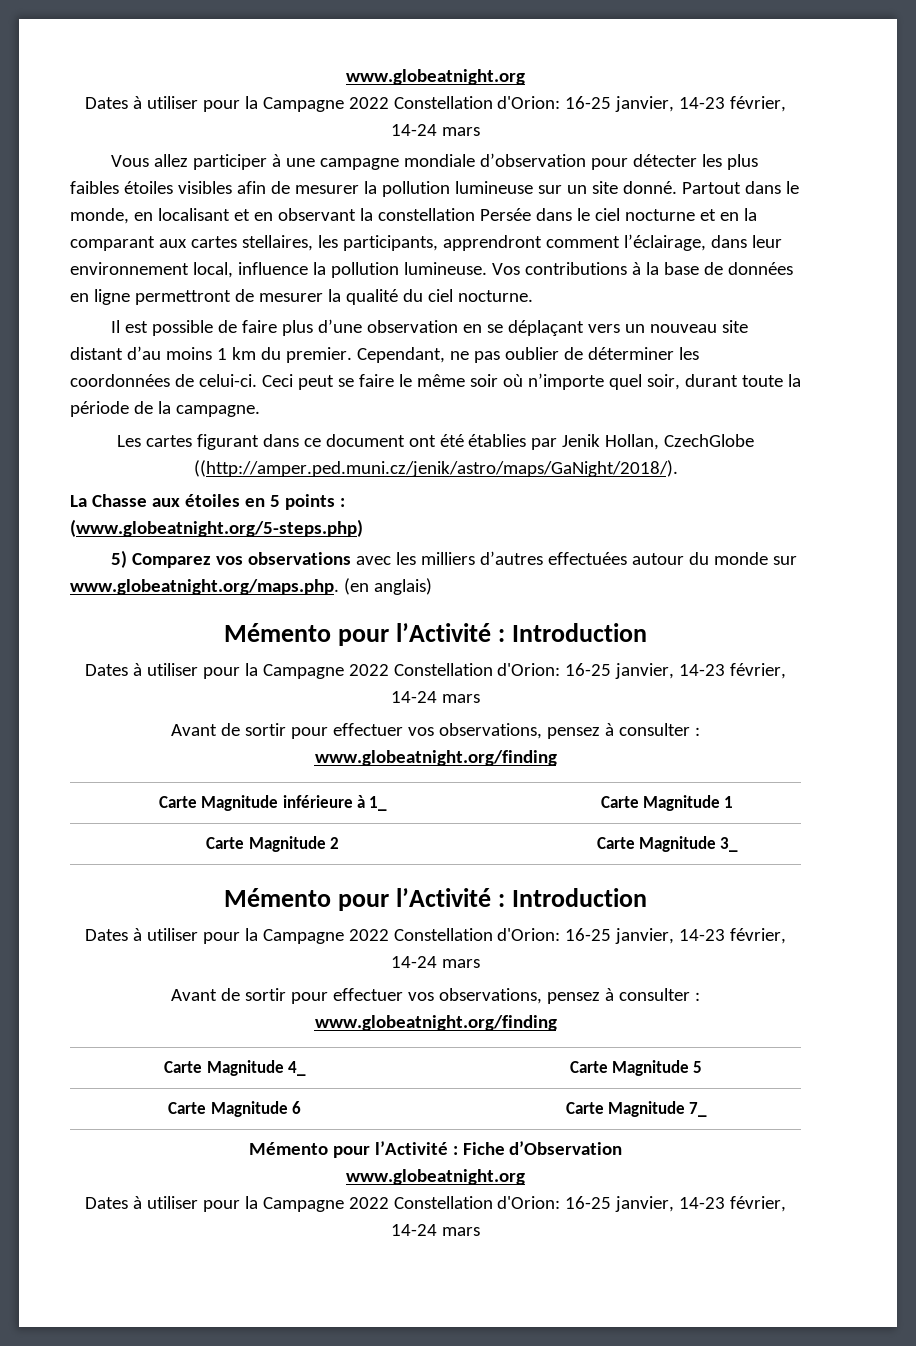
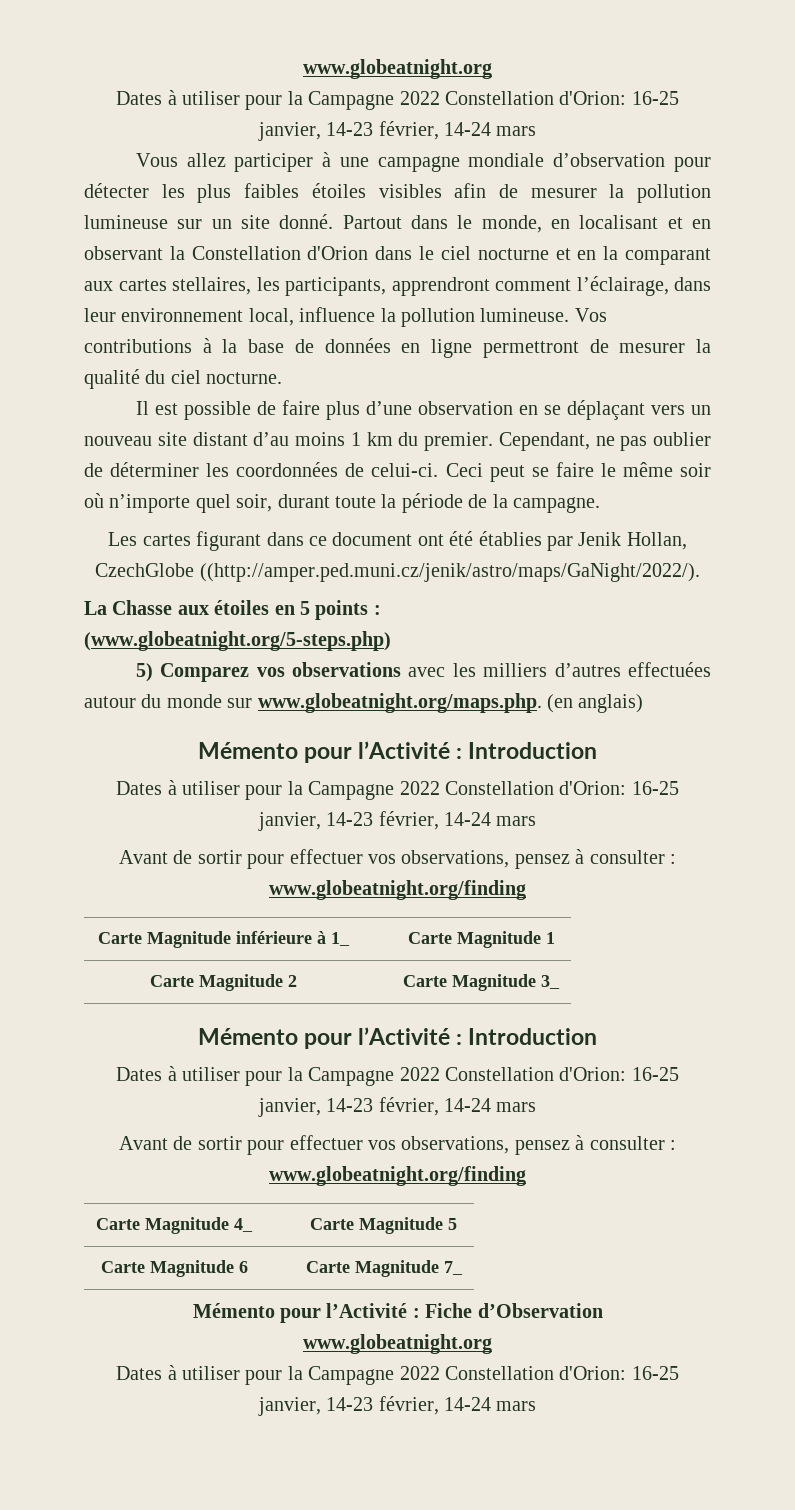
[377,208,531,221] constellation Persée -> [191,246,369,260] Constellation d'Orion
[193,460,678,477] ((http://amper.ped.muni.cz/jenik/astro/maps/GaNight/2018/). -> [199,563,700,582] ((http://amper.ped.muni.cz/jenik/astro/maps/GaNight/2022/).

